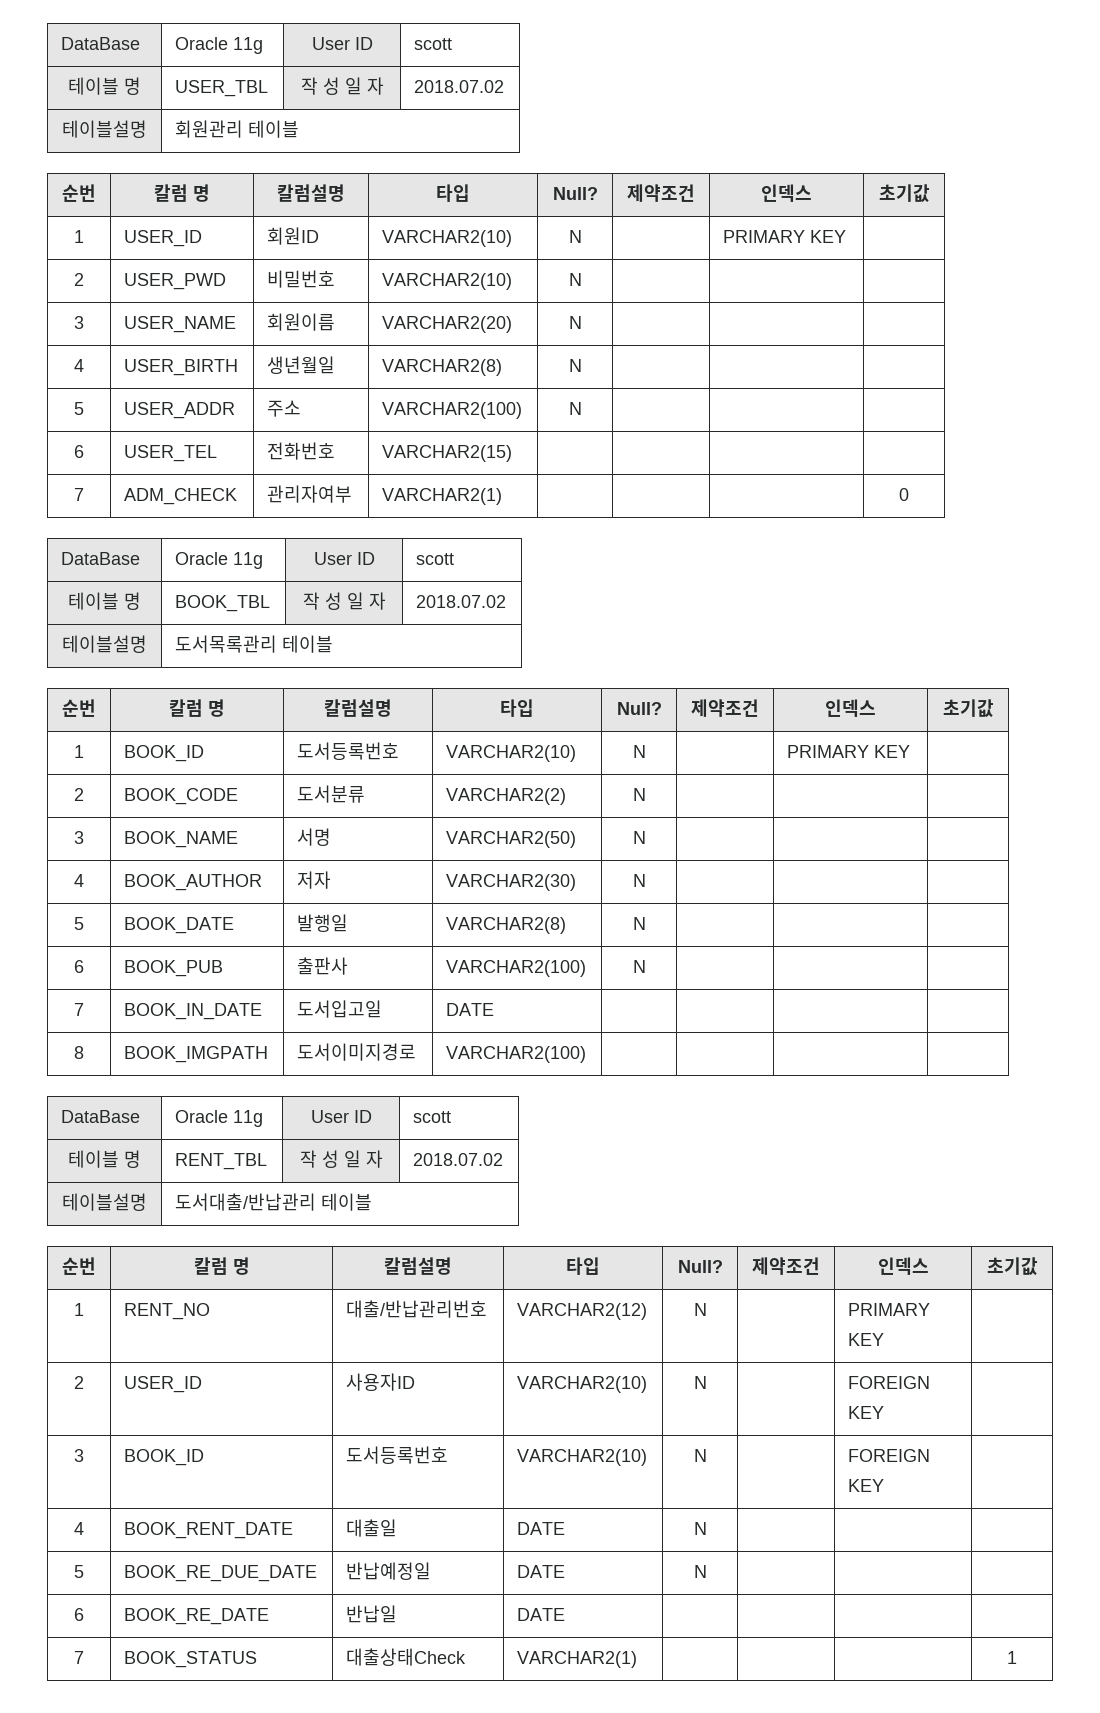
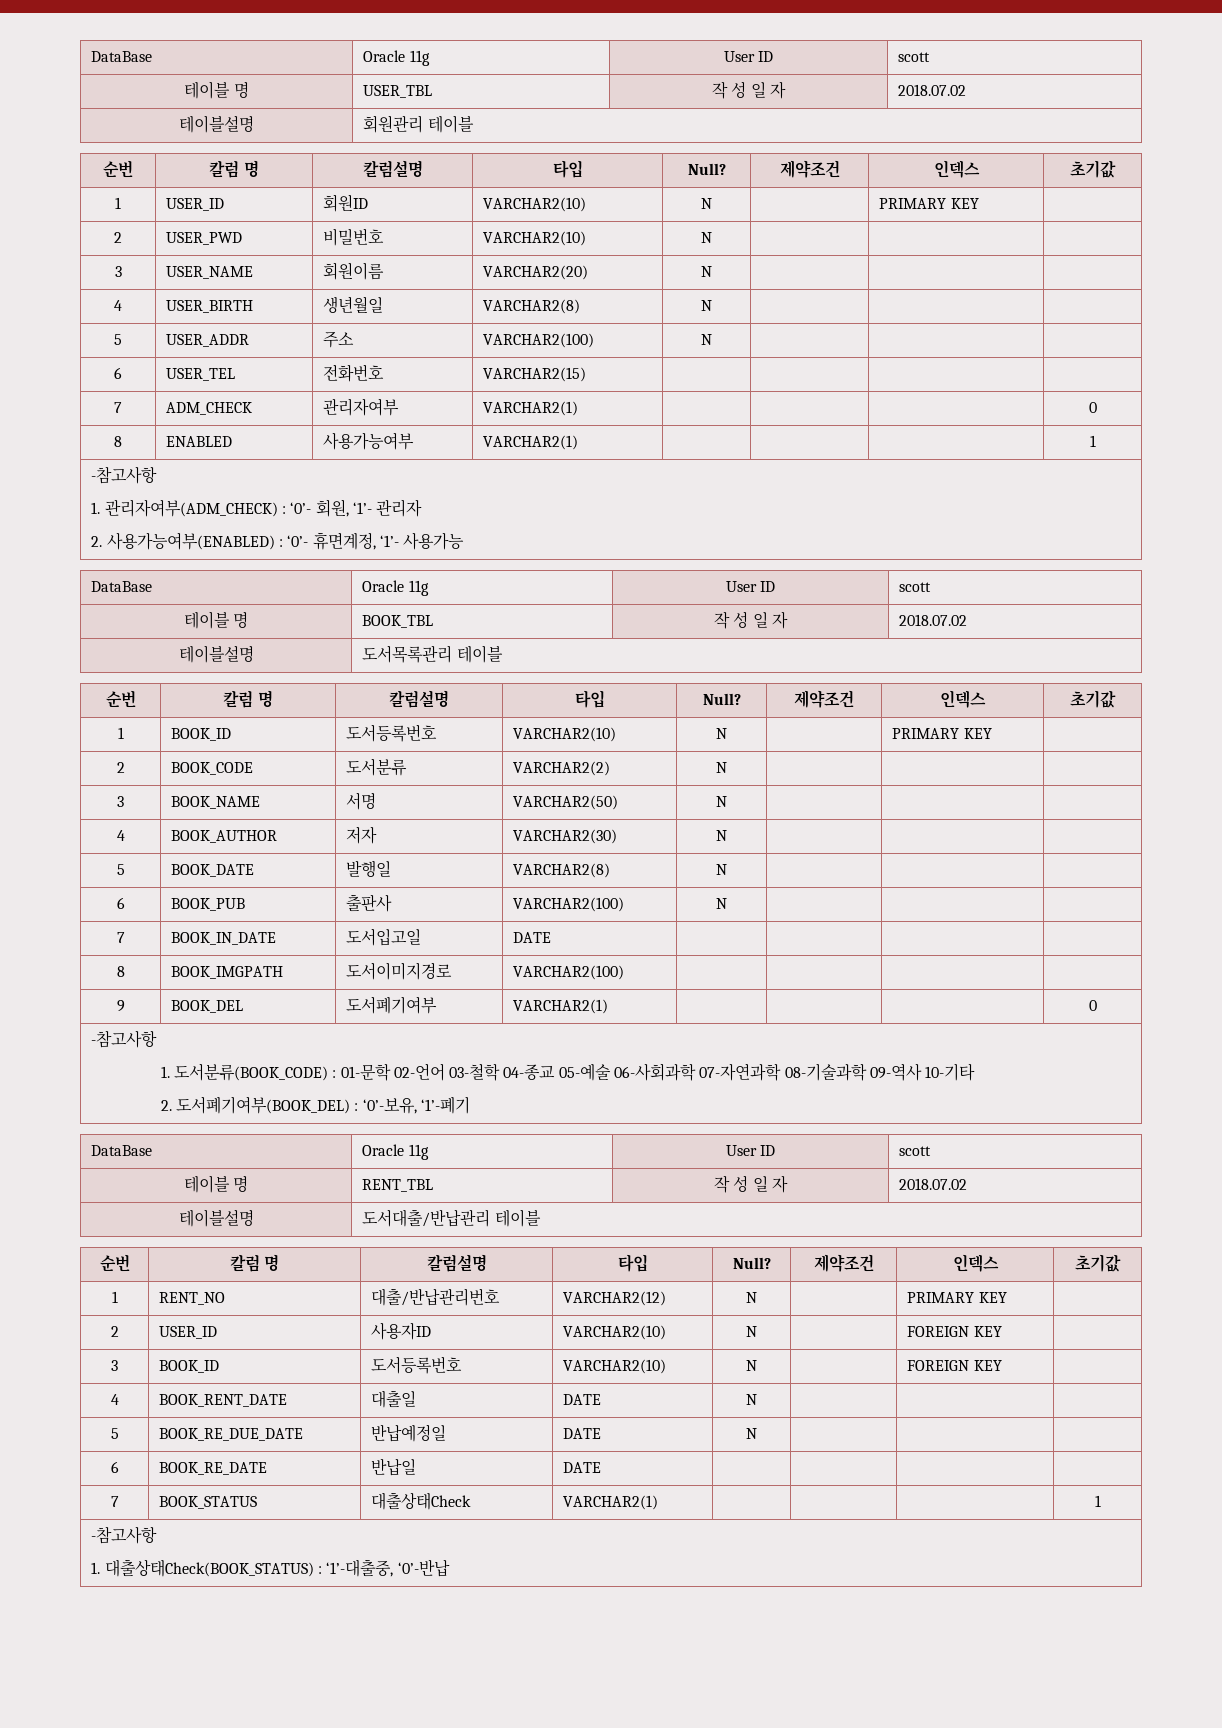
(909, 494) none -> [114,436,122,447] [166,436,233,447] [323,432,415,450] [483,435,579,450] [1089,435,1096,447] [91,466,158,484] [91,499,423,517] [91,532,465,550] // 8 | ENABLED | 사용가능여부 | VARCHAR2(1) | | | | 1 // -참고사항 // 1. 관리자여부(ADM_CHECK) : ‘0’- 회원, ‘1’- 관리자 // 2. 사용가능여부(ENABLED) : ‘0’- 휴면계정, ‘1’- 사용가능
(587, 1054) none -> [116,1000,125,1012] [171,1000,244,1013] [346,996,438,1014] [513,999,609,1014] [1088,1000,1097,1011] [91,1030,158,1048] [160,1063,976,1081] [160,1096,470,1114] // 9 | BOOK_DEL | 도서폐기여부 | VARCHAR2(1) | | | | 0 // -참고사항 // 1. 도서분류(BOOK_CODE) : 01-문학 02-언어 03-철학 04-종교 05-예술 06-사회과학 07-자연과학 08-기술과학 09-역사 10-기타 // 2. 도서폐기여부(BOOK_DEL) : ‘0’-보유, ‘1’-폐기
(1017, 1657) none -> [91,1526,158,1544] [91,1559,450,1577] // -참고사항 // 1. 대출상태Check(BOOK_STATUS) : ‘1’-대출중, ‘0’-반납

